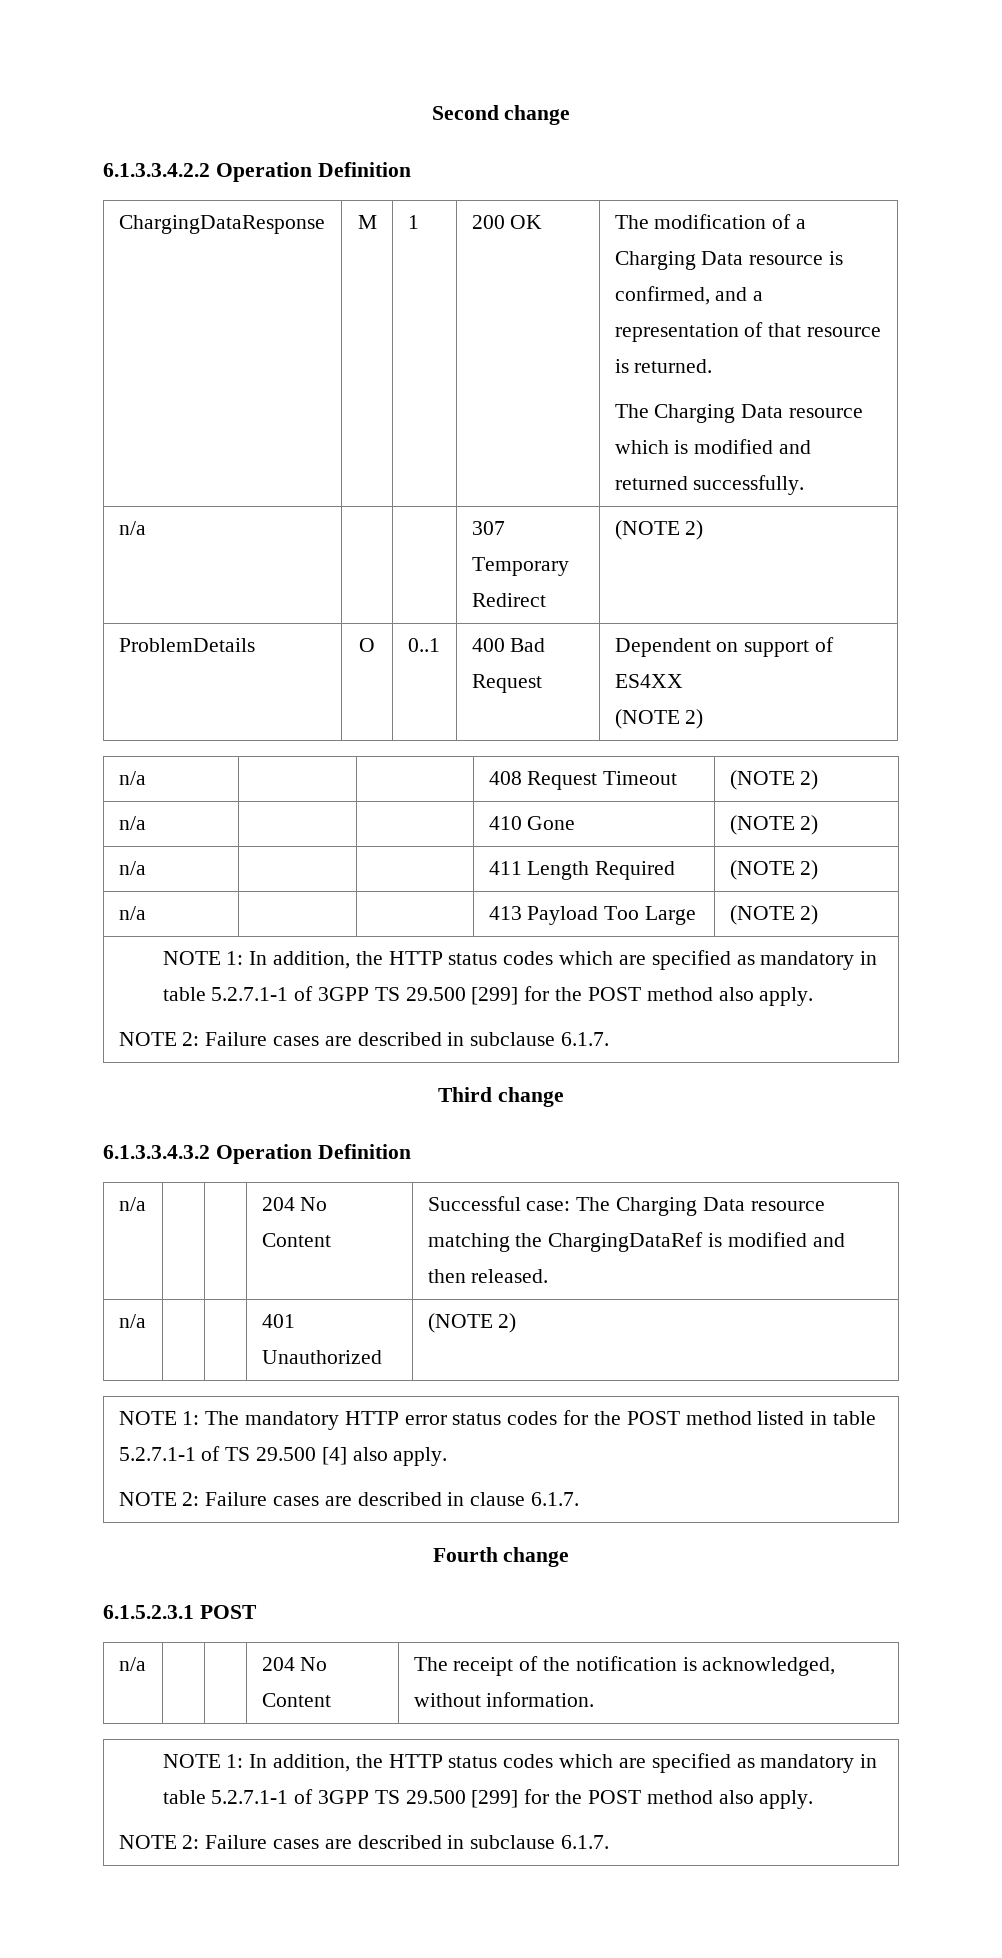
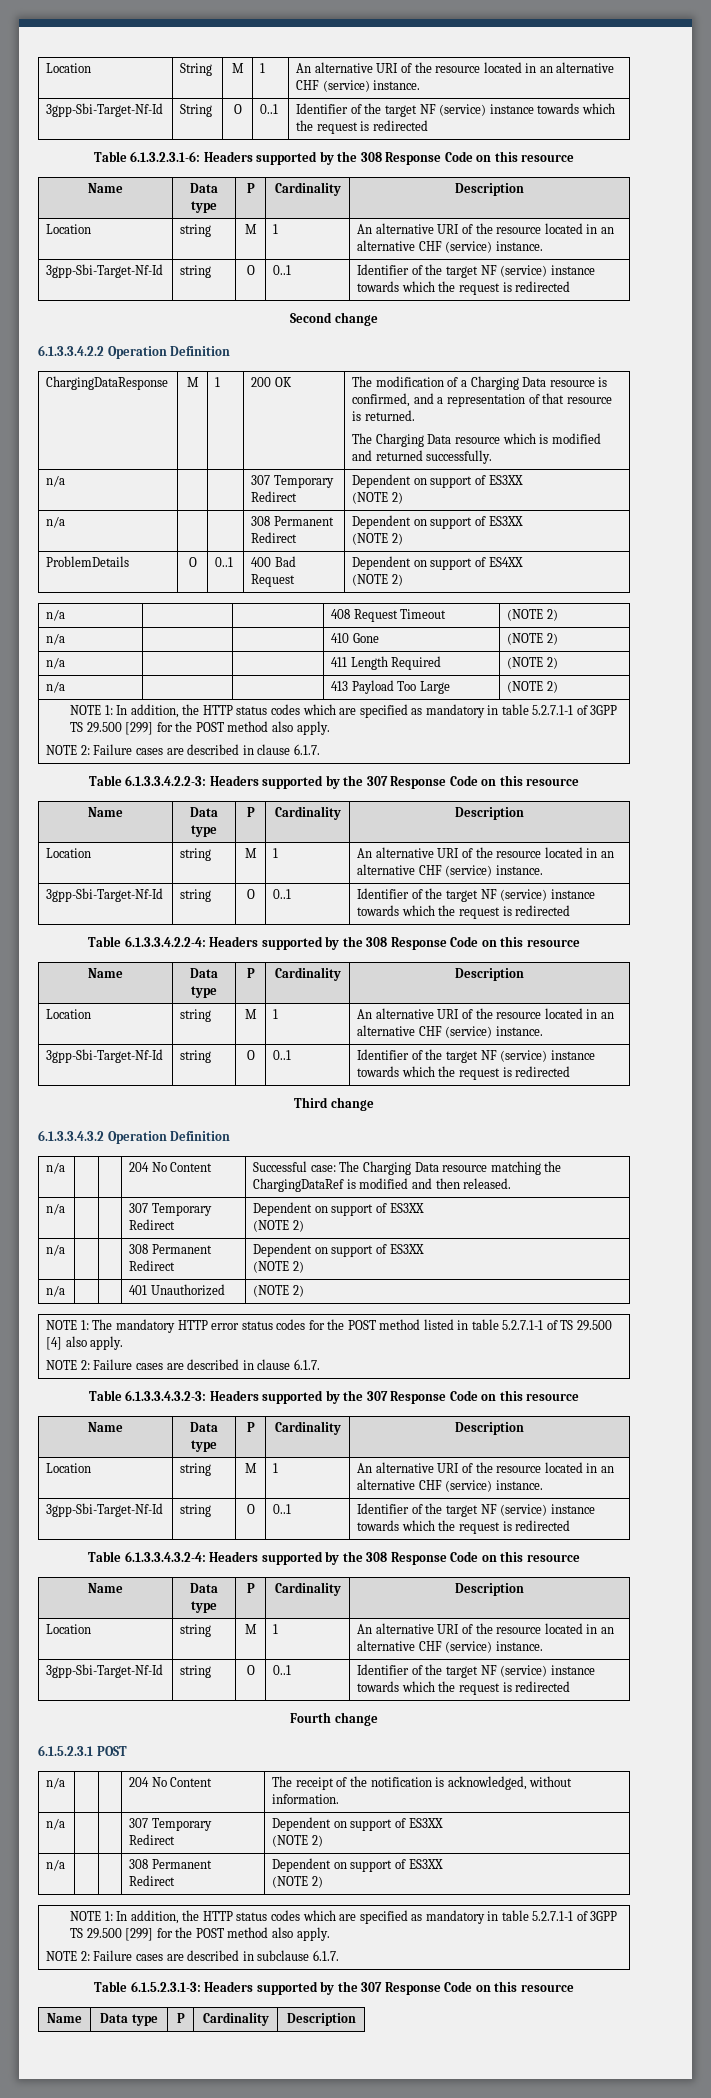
(431, 112) none -> [46,63,92,73] [180,63,213,76] [231,63,244,73] [260,63,266,73] [296,62,615,73] [296,80,421,92] [46,103,164,117] [180,104,213,117] [233,104,242,114] [260,104,279,114] [296,103,615,117] [296,120,428,134] [93,151,575,165] [88,183,123,193] [190,183,219,193] [191,201,218,213] [246,183,255,193] [274,182,341,196] [455,183,524,196] [46,224,92,234] [180,224,212,237] [244,224,257,234] [273,224,279,234] [357,223,614,234] [357,240,543,253] [46,264,164,278] [180,265,212,278] [246,265,255,275] [273,265,292,275] [357,264,595,278] [357,281,571,295] Location | String | M | 1 | An alternative URI of the resource located in an alternative CHF (service) instance. // 3gpp-Sbi-Target-Nf-Id | String | O | 0..1 | Identifier of the target NF (service) instance towards which the request is redirected // Table 6.1.3.2.3.1-6: Headers supported by the 308 Response Code on this resource // Name | Data type | P | Cardinality | Description // Location | string | M | 1 | An alternative URI of the resource located in an alternative CHF (service) instance. // 3gpp-Sbi-Target-Nf-Id | string | O | 0..1 | Identifier of the target NF (service) instance towards which the request is redirected //
(546, 600) none -> [352,474,523,488] [352,492,403,504] [46,516,66,528] [251,516,334,526] [251,532,298,543] [352,515,523,529] Dependent on support of ES3XX // (NOTE 2) // n/a | | | 308 Permanent Redirect | Dependent on support of ES3XX //
[470,1032,610,1046] subclause 6.1.7. -> [257,744,320,755] [88,775,580,789] [88,807,123,817] [190,807,219,817] [191,825,218,837] [246,807,255,817] [274,806,341,820] [455,807,524,820] [46,848,92,858] [180,848,212,861] [244,848,257,858] [273,848,279,858] [357,847,614,858] [357,864,543,877] [46,888,164,902] [180,889,212,902] [246,889,255,899] [273,889,292,899] [357,888,595,902] [357,905,571,919] [88,936,580,950] [88,968,123,978] [190,968,219,978] [191,986,218,998] [246,968,255,978] [274,967,341,981] [455,968,524,981] [46,1009,92,1019] [180,1009,212,1022] [244,1009,257,1019] [273,1009,279,1019] [357,1008,614,1019] [357,1025,543,1038] [46,1049,164,1063] [180,1050,212,1063] [246,1050,255,1060] [273,1050,292,1060] [357,1049,595,1063] [357,1066,571,1080] clause 6.1.7. // Table 6.1.3.3.4.2.2-3: Headers supported by the 307 Response Code on this resource // Name | Data type | P | Cardinality | Description // Location | string | M | 1 | An alternative URI of the resource located in an alternative CHF (service) instance. // 3gpp-Sbi-Target-Nf-Id | string | O | 0..1 | Identifier of the target NF (service) instance towards which the request is redirected // Table 6.1.3.3.4.2.2-4: Headers supported by the 308 Response Code on this resource // Name | Data type | P | Cardinality | Description // Location | string | M | 1 | An alternative URI of the resource located in an alternative CHF (service) instance. // 3gpp-Sbi-Target-Nf-Id | string | O | 0..1 | Identifier of the target NF (service) instance towards which the request is redirected
(549, 1276) none -> [46,1203,66,1215] [129,1203,212,1216] [129,1219,176,1230] [253,1202,424,1216] [253,1220,304,1232] [46,1244,66,1256] [129,1244,212,1254] [129,1260,176,1271] [253,1243,424,1257] [253,1261,304,1273] // n/a | | | 307 Temporary Redirect | Dependent on support of ES3XX // (NOTE 2) // n/a | | | 308 Permanent Redirect | Dependent on support of ES3XX // (NOTE 2)
(580, 1499) none -> [88,1390,580,1404] [88,1422,123,1432] [190,1422,219,1432] [191,1440,218,1452] [246,1422,255,1432] [274,1421,341,1435] [455,1422,524,1435] [46,1463,92,1473] [180,1463,212,1476] [244,1463,257,1473] [273,1463,279,1473] [357,1462,614,1473] [357,1479,543,1492] [46,1503,164,1517] [180,1504,212,1517] [246,1504,255,1514] [273,1504,292,1514] [357,1503,595,1517] [357,1520,571,1534] [88,1551,580,1565] [88,1583,123,1593] [190,1583,219,1593] [191,1601,218,1613] [246,1583,255,1593] [274,1582,341,1596] [455,1583,524,1596] [46,1624,92,1634] [180,1624,212,1637] [244,1624,257,1634] [273,1624,279,1634] [357,1623,614,1634] [357,1640,543,1653] [46,1664,164,1678] [180,1665,212,1678] [246,1665,255,1675] [273,1665,292,1675] [357,1664,595,1678] [357,1681,571,1695] // Table 6.1.3.3.4.3.2-3: Headers supported by the 307 Response Code on this resource // Name | Data type | P | Cardinality | Description // Location | string | M | 1 | An alternative URI of the resource located in an alternative CHF (service) instance. // 3gpp-Sbi-Target-Nf-Id | string | O | 0..1 | Identifier of the target NF (service) instance towards which the request is redirected // Table 6.1.3.3.4.3.2-4: Headers supported by the 308 Response Code on this resource // Name | Data type | P | Cardinality | Description // Location | string | M | 1 | An alternative URI of the resource located in an alternative CHF (service) instance. // 3gpp-Sbi-Target-Nf-Id | string | O | 0..1 | Identifier of the target NF (service) instance towards which the request is redirected
(595, 1699) none -> [46,1818,66,1830] [129,1818,212,1831] [129,1834,176,1845] [272,1817,443,1831] [272,1835,323,1847] [46,1859,66,1871] [129,1859,212,1869] [129,1875,176,1886] [272,1858,443,1872] [272,1876,323,1888] // n/a | | | 307 Temporary Redirect | Dependent on support of ES3XX // (NOTE 2) // n/a | | | 308 Permanent Redirect | Dependent on support of ES3XX // (NOTE 2)
(610, 1842) none -> [94,1981,574,1995] [47,2013,82,2023] [100,2013,158,2026] [176,2013,185,2023] [202,2012,269,2026] [286,2013,356,2026] // Table 6.1.5.2.3.1-3: Headers supported by the 307 Response Code on this resource // Name | Data type | P | Cardinality | Description

